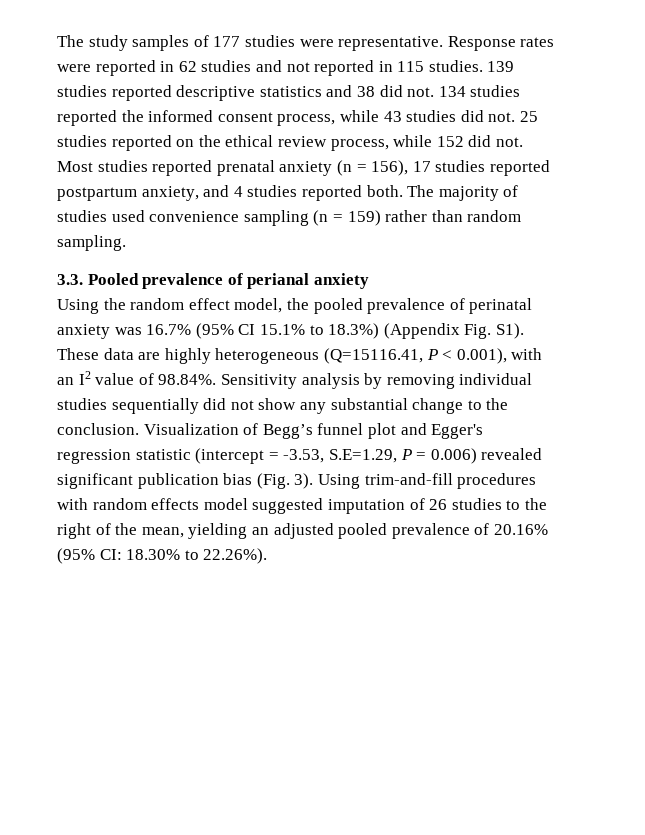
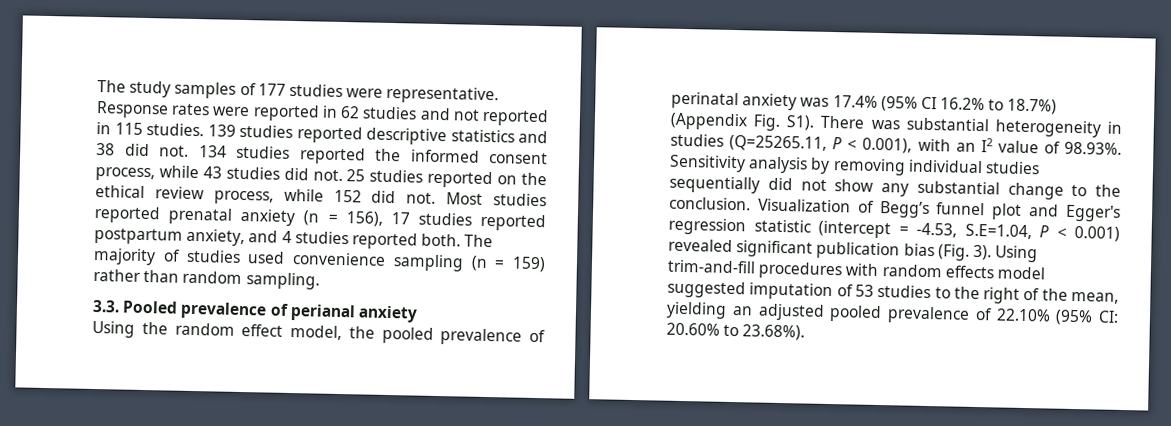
[146,324,192,335] 16.7% -> [832,95,878,108] 17.4%
[259,323,524,339] [57,348,423,364] 15.1% to 18.3%) (Appendix Fig. S1). These data are highly heterogeneous (Q=15116.41, -> [940,97,1058,115] [670,112,1122,138] [670,133,828,152] 16.2% to 18.7%) (Appendix Fig. S1). There was substantial heterogeneity in studies (Q=25265.11,
[158,374,217,385] 98.84%. -> [1064,141,1122,155] 98.93%.
[283,448,477,464] -3.53, S.E=1.29, P = 0.006) -> [916,222,1120,242] -4.53, S.E=1.04, P < 0.001)
[429,499,448,510] 26 -> [854,284,874,297] 53
[493,524,548,535] 20.16% -> [995,308,1051,322] 22.10%
[126,548,268,564] 18.30% to 22.26%). -> [666,322,806,341] 20.60% to 23.68%).

